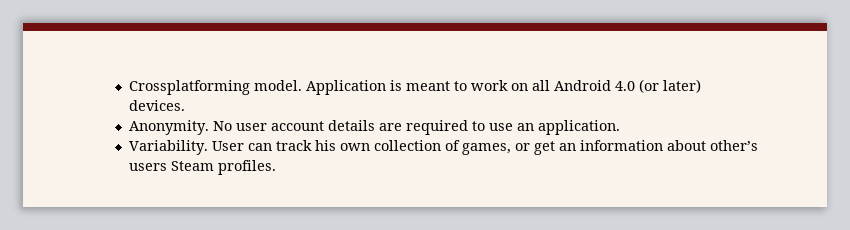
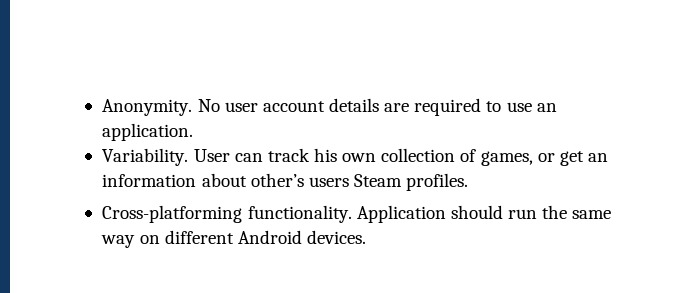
[128,79,701,95] [128,100,185,111] Crossplatforming model. Application is meant to work on all Android 4.0 (or later) devices. // -> (102, 107) none
(276, 167) none -> [102,205,612,223] [101,230,366,248] // Cross-platforming functionality. Application should run the same way on different Android devices.

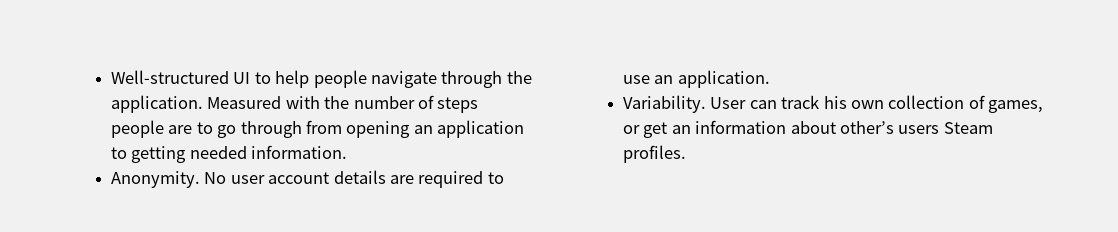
(102, 107) none -> [110,70,532,88] [110,95,479,113] [110,120,525,138] [110,145,348,163] Well-structured UI to help people navigate through the application. Measured with the number of steps people are to go through from opening an application to getting needed information. //
[102,205,612,223] [101,230,366,248] // Cross-platforming functionality. Application should run the same way on different Android devices. -> (686, 154) none

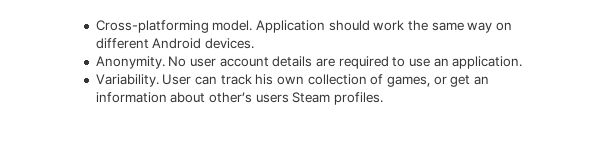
[110,70,532,88] [110,95,479,113] [110,120,525,138] [110,145,348,163] Well-structured UI to help people navigate through the application. Measured with the number of steps people are to go through from opening an application to getting needed information. -> [95,20,512,33] [95,38,254,49] Cross-platforming model. Application should work the same way on different Android devices.

